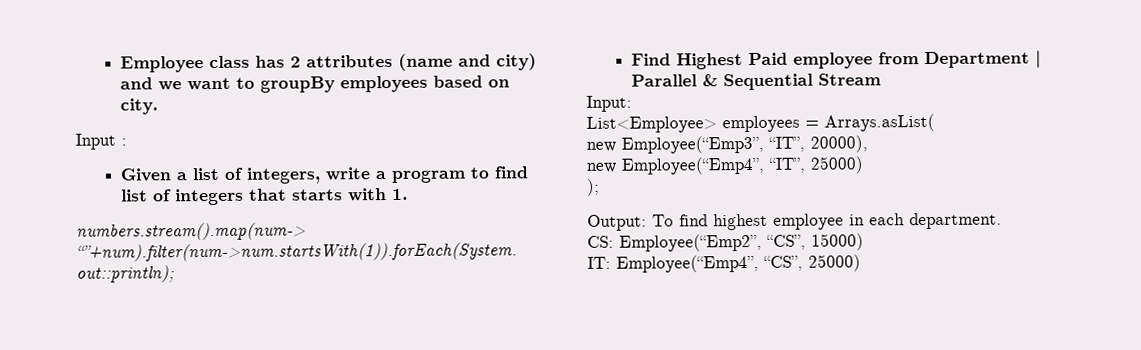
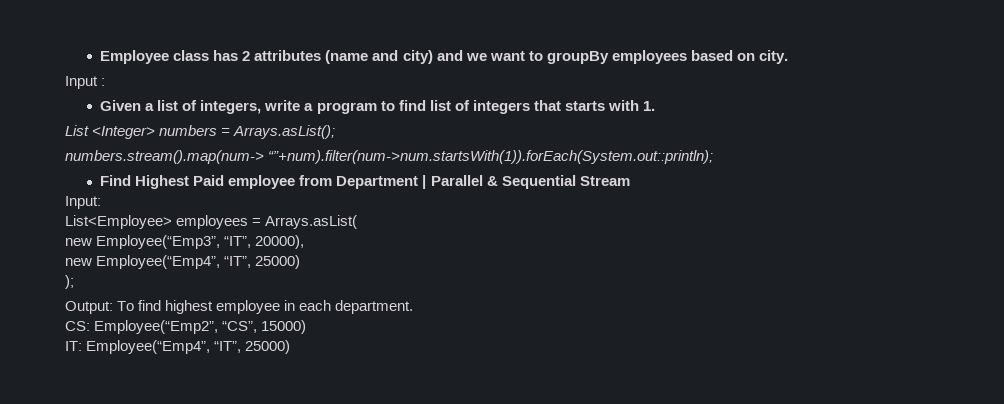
(409, 194) none -> [65,125,336,139] // List <Integer> numbers = Arrays.asList();
[763,255,803,271] “CS”, -> [214,341,242,353] “IT”,

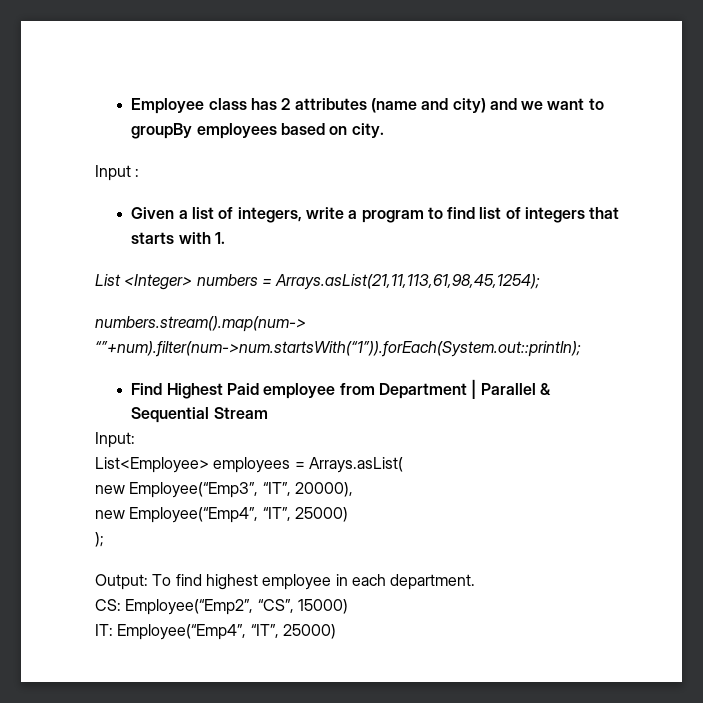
[233,125,336,139] Arrays.asList(); -> [275,274,541,290] Arrays.asList(21,11,113,61,98,45,1254);
[268,150,714,164] “”+num).filter(num->num.startsWith(1)).forEach(System.out::println); -> [95,341,581,357] “”+num).filter(num->num.startsWith(“1”)).forEach(System.out::println);

